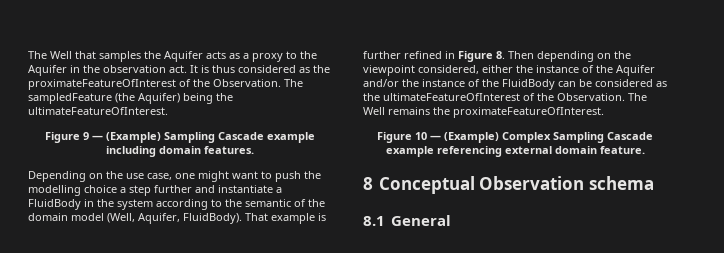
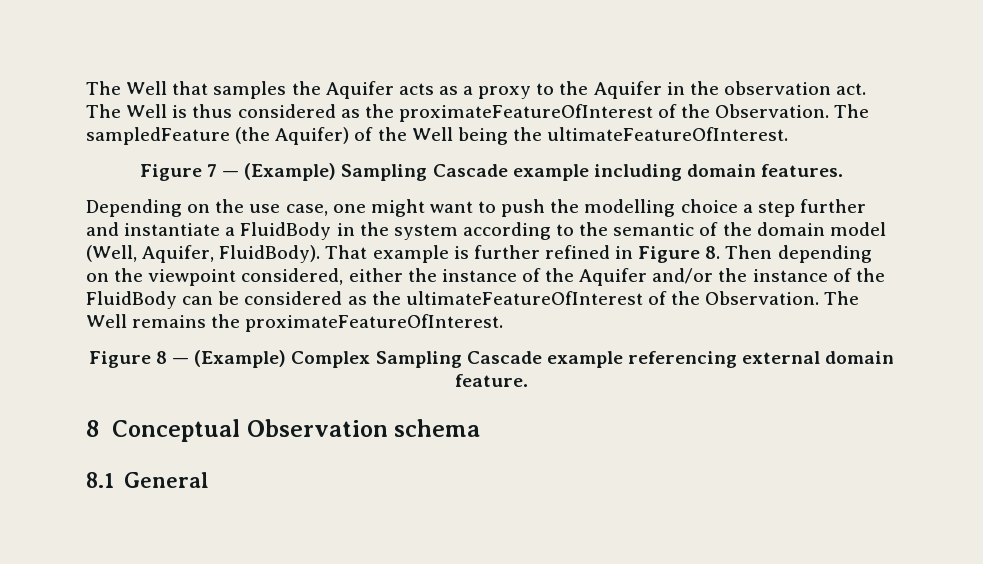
[190,65,198,73] It -> [86,104,168,118] The Well
(180, 98) none -> [354,127,453,141] of the Well
[83,132,89,140] 9 -> [207,164,218,177] 7
[415,132,427,140] 10 -> [155,351,167,364] 8

